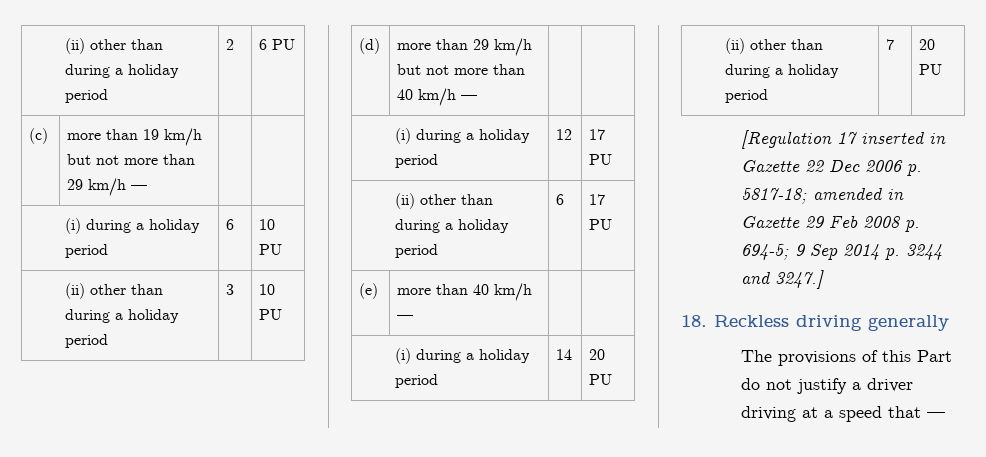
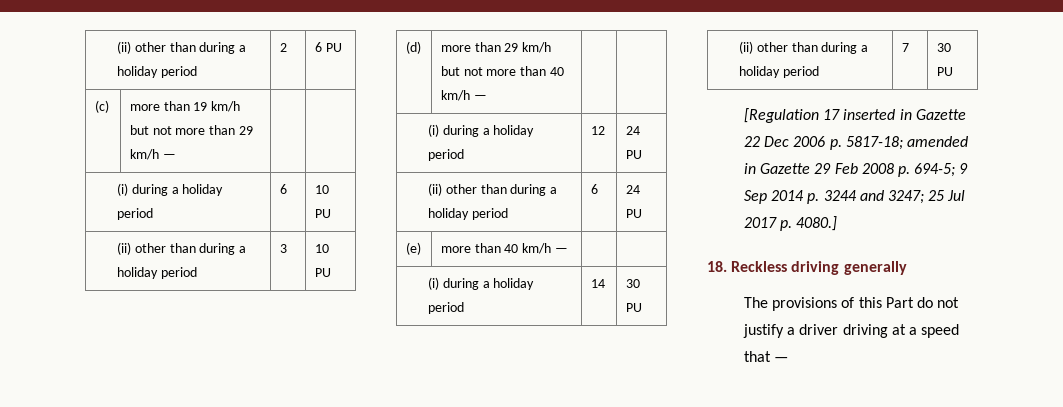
[589,129,606,140] 17 -> [625,126,640,135] 24
[589,194,606,205] 17 -> [625,185,640,194] 24
[589,349,606,360] 20 -> [625,279,640,288] 30
[919,39,936,50] 20 -> [936,43,951,52] 30
[775,270,825,289] 3247.] -> [887,190,966,204] [743,216,838,231] 3247; 25 Jul 2017 p. 4080.]

